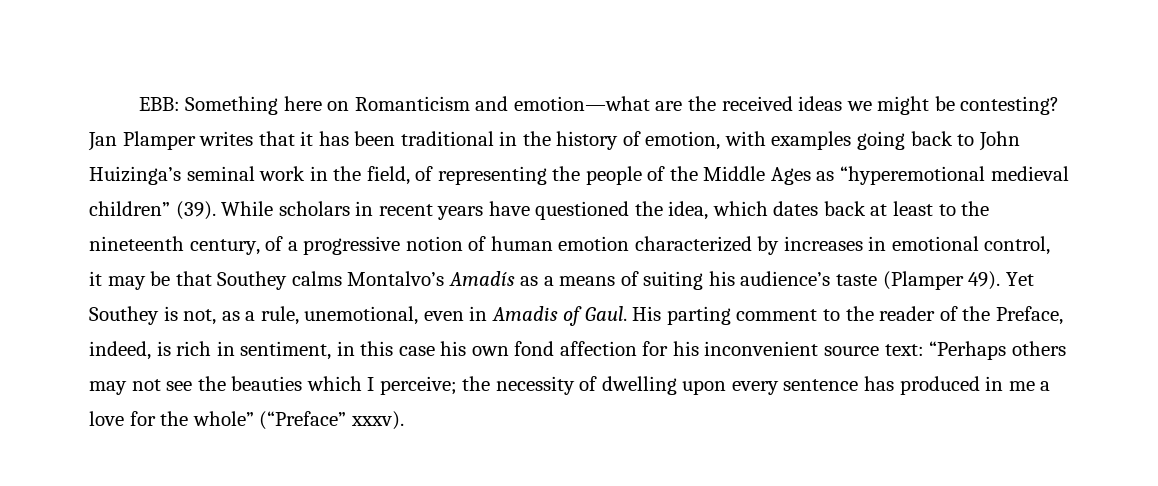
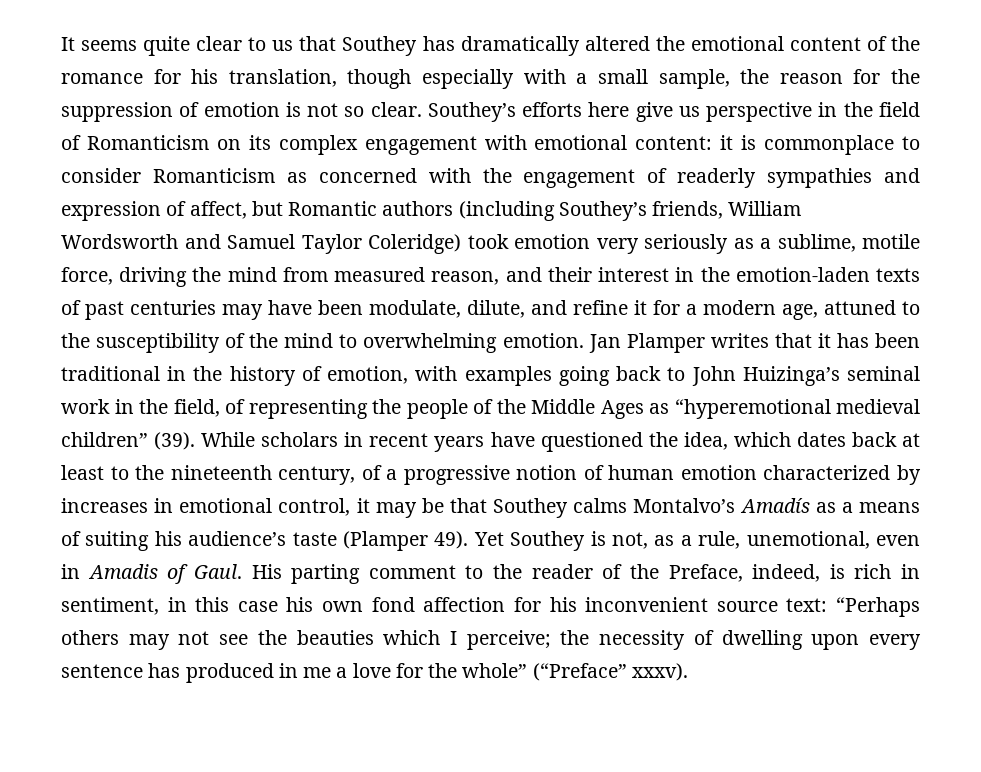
[138,96,1060,115] EBB: Something here on Romanticism and emotion—what are the received ideas we might be contesting? -> [61,36,921,56] [61,69,921,89] [61,102,920,122] [61,135,920,155] [61,168,920,188] [61,201,802,221] [61,234,920,254] [61,267,921,287] [61,300,920,320] [61,333,584,353] It seems quite clear to us that Southey has dramatically altered the emotional content of the romance for his translation, though especially with a small sample, the reason for the suppression of emotion is not so clear. Southey’s efforts here give us perspective in the field of Romanticism on its complex engagement with emotional content: it is commonplace to consider Romanticism as concerned with the engagement of readerly sympathies and expression of affect, but Romantic authors (including Southey’s friends, William Wordsworth and Samuel Taylor Coleridge) took emotion very seriously as a sublime, motile force, driving the mind from measured reason, and their interest in the emotion-laden texts of past centuries may have been modulate, dilute, and refine it for a modern age, attuned to the susceptibility of the mind to overwhelming emotion.

